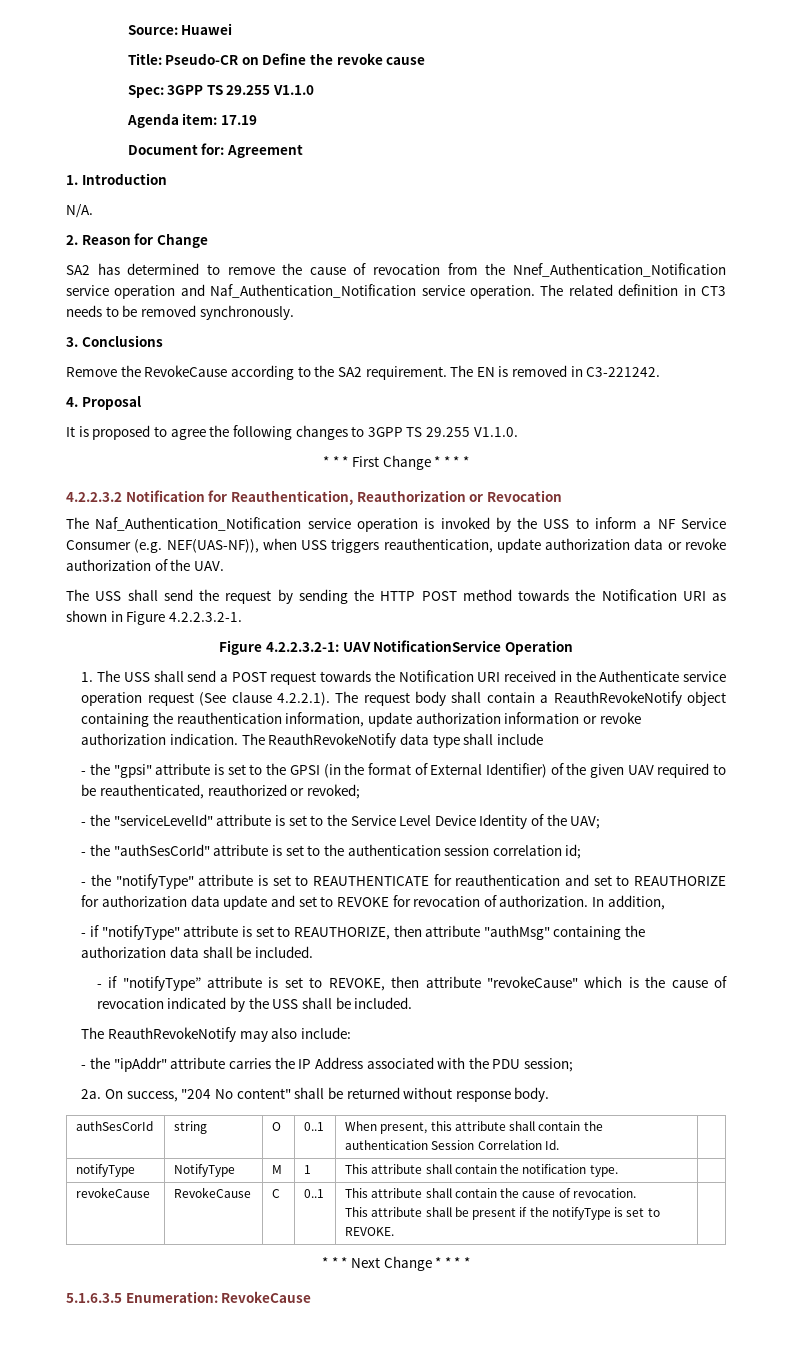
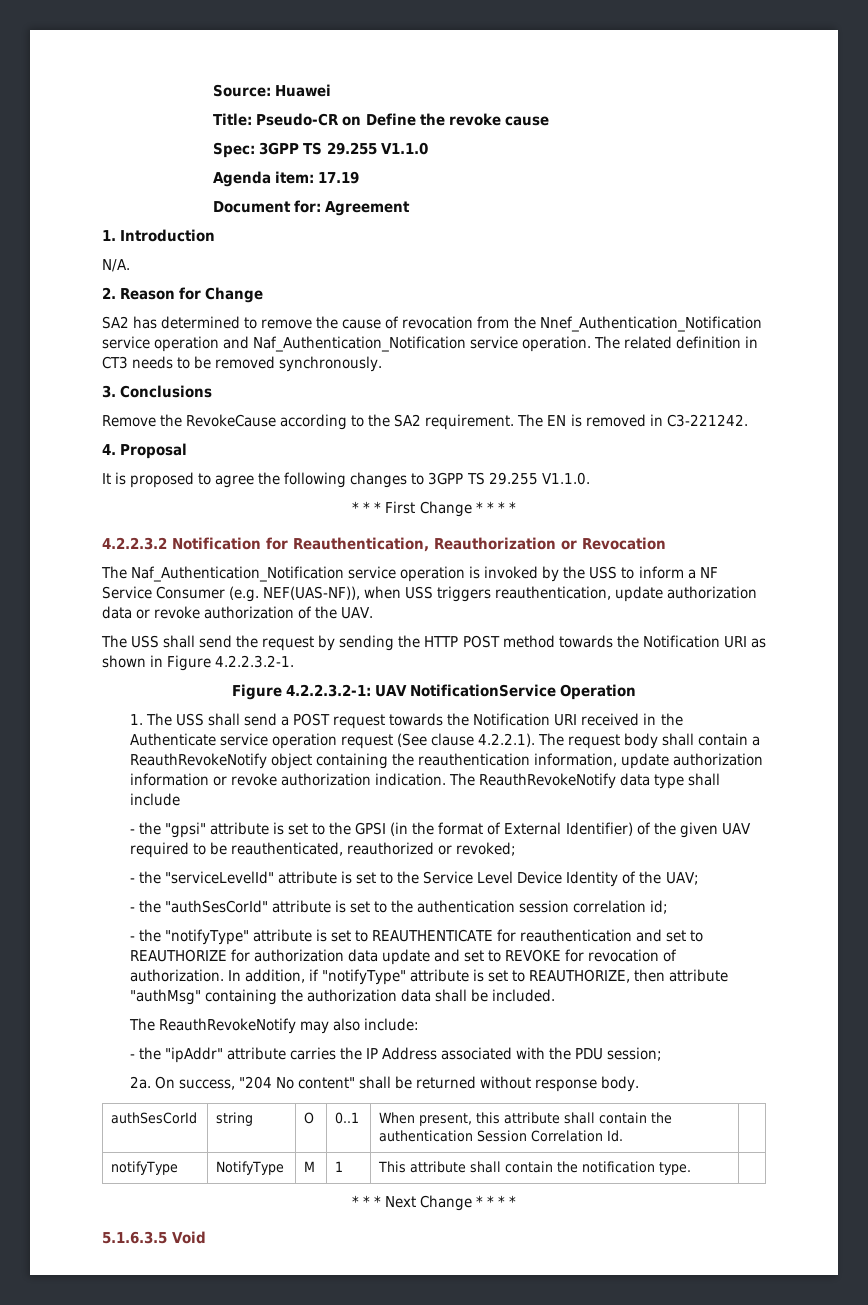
[81,933,87,937] // - -> (305, 976) none
[96,976,727,991] [96,997,413,1012] // - if "notifyType” attribute is set to REVOKE, then attribute "revokeCause" which is the cause of revocation indicated by the USS shall be included. -> (556, 995) none
[76,1187,151,1198] [174,1187,252,1198] [272,1189,281,1198] [304,1189,325,1198] [345,1188,636,1198] [345,1207,660,1220] [345,1227,395,1236] // revokeCause | RevokeCause | C | 0..1 | This attribute shall contain the cause of revocation. // This attribute shall be present if the notifyType is set to REVOKE. | -> (692, 1168) none
[125,1291,312,1303] Enumeration: RevokeCause -> [172,1231,206,1244] Void

